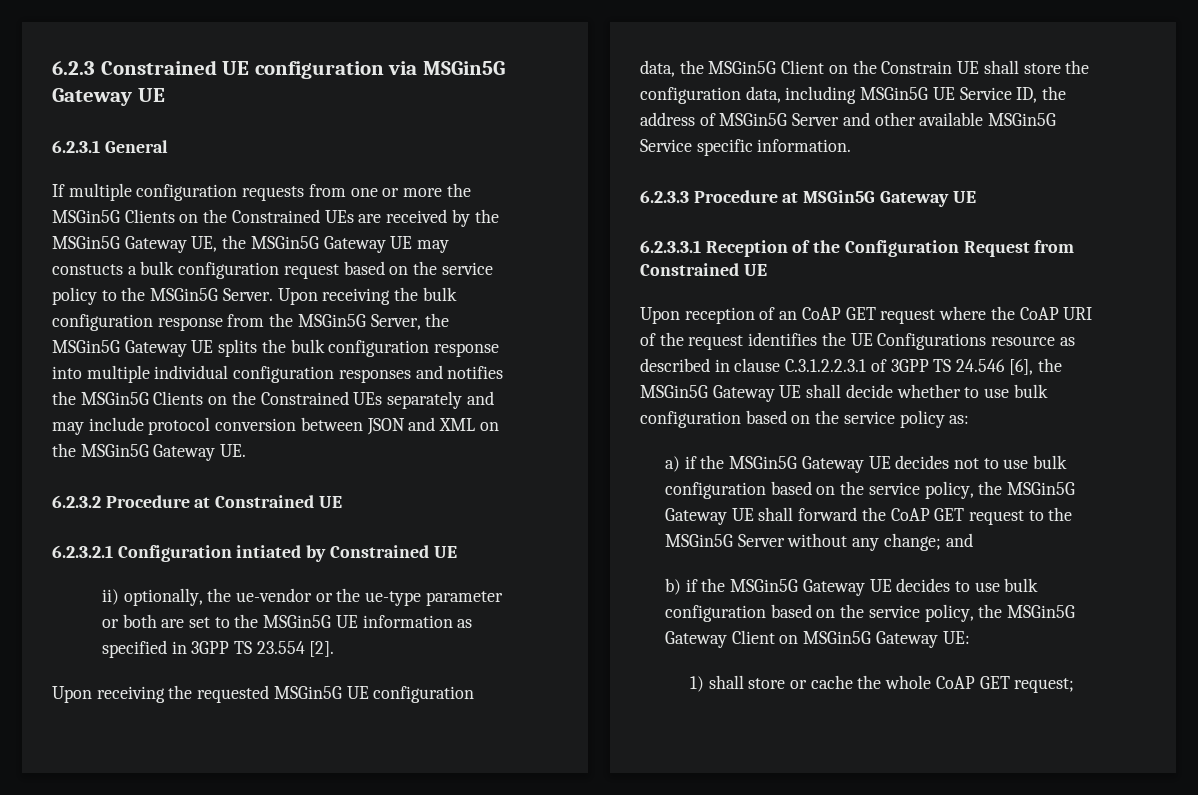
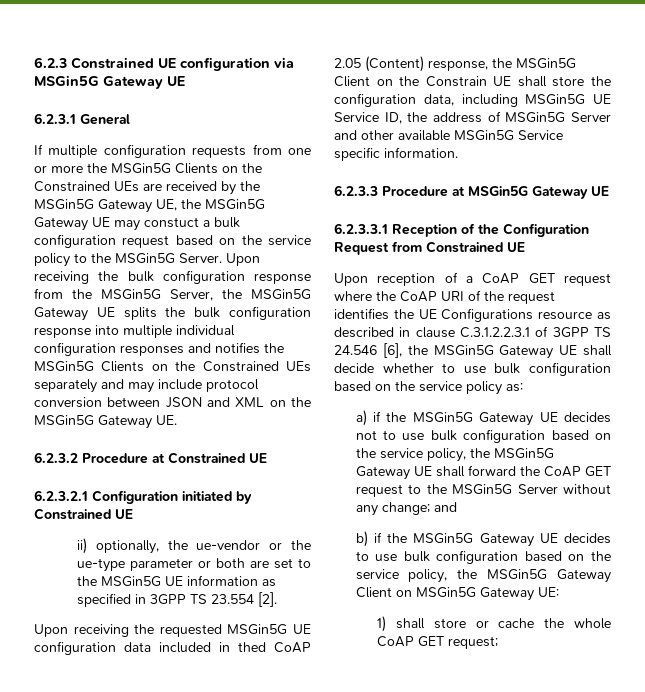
[52,264,123,275] constucts -> [144,217,199,228] constuct
[236,545,302,558] intiated -> [182,491,232,502] initiated
[640,60,675,77] data, -> [124,642,311,653] [334,56,488,72] data included in thed CoAP 2.05 (Content) response,
[779,311,798,320] an -> [466,276,473,283] a

